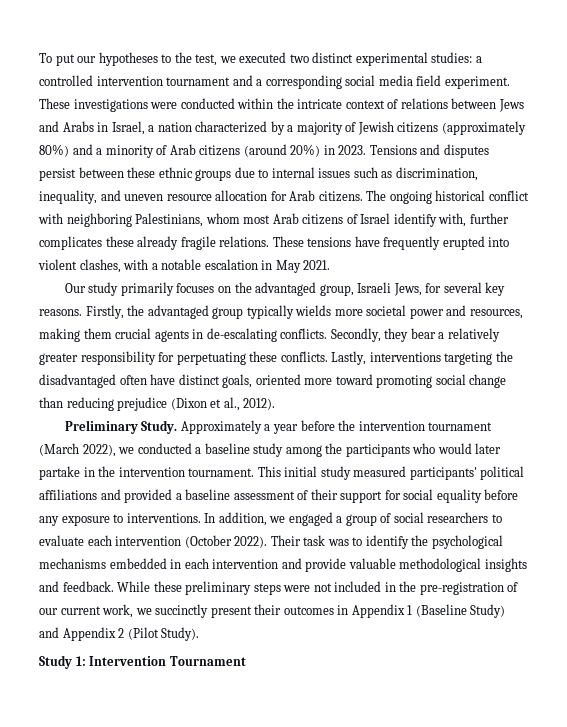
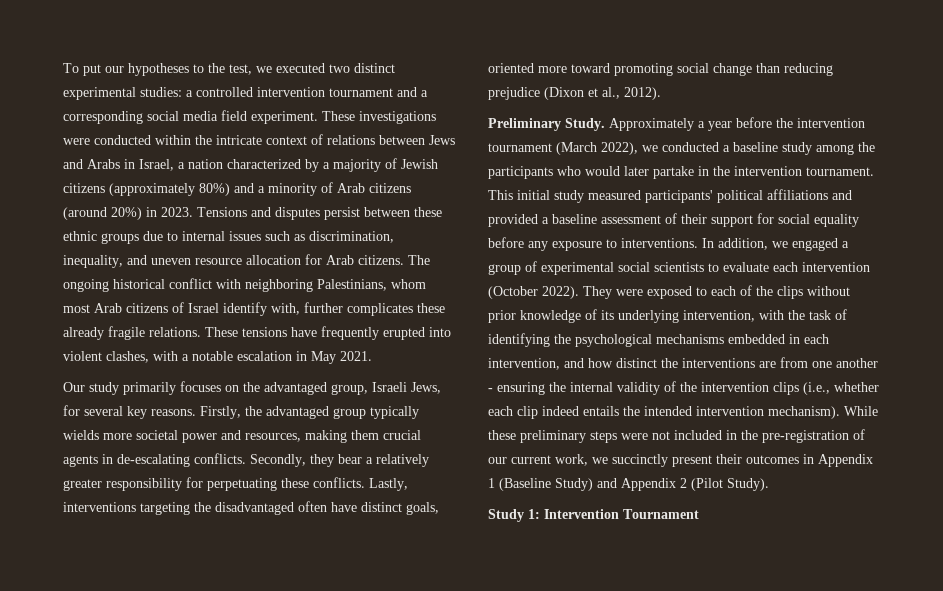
[393,512,489,523] social researchers -> [541,262,704,275] experimental social scientists
[270,535,409,549] Their task was to identify -> [583,285,850,299] [488,309,847,323] [488,333,550,347] They were exposed to each of the clips without prior knowledge of its underlying intervention, with the task of identifying
[212,558,527,572] [39,581,114,592] intervention and provide valuable methodological insights and feedback. -> [488,357,878,370] [488,381,879,395] [488,406,840,419] intervention, and how distinct the interventions are from one another - ensuring the internal validity of the intervention clips (i.e., whether each clip indeed entails the intended intervention mechanism).

